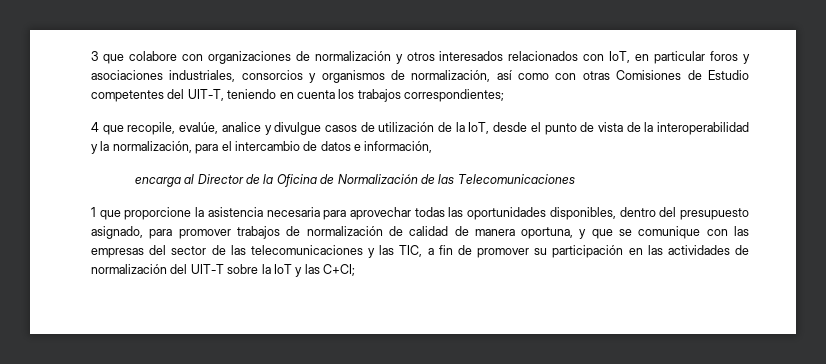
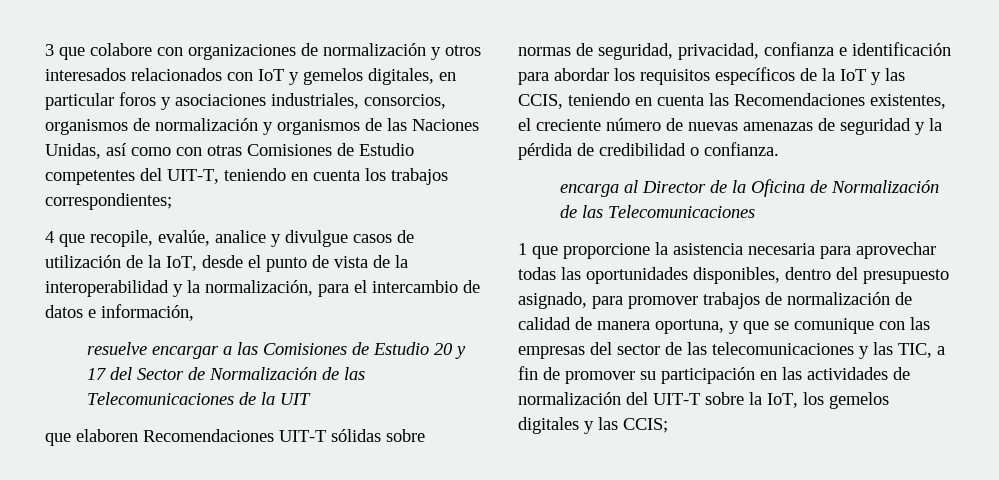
[609,51,631,63] IoT, -> [258,68,434,85] IoT y gemelos digitales,
[241,70,491,83] consorcios y organismos de normalización, -> [364,94,446,109] [45,118,479,135] [45,143,101,159] consorcios, organismos de normalización y organismos de las Naciones Unidas,
(433, 147) none -> [86,342,466,359] [86,367,365,380] [86,392,311,405] [45,429,425,446] [518,42,951,60] [518,67,905,85] [518,93,946,109] [518,118,942,135] [518,142,779,160] // resuelve encargar a las Comisiones de Estudio 20 y 17 del Sector de Normalización de las Telecomunicaciones de la UIT // que elaboren Recomendaciones UIT-T sólidas sobre normas de seguridad, privacidad, confianza e identificación para abordar los requisitos específicos de la IoT y las CCIS, teniendo en cuenta las Recomendaciones existentes, el creciente número de nuevas amenazas de seguridad y la pérdida de credibilidad o confianza.
[273,264,355,277] IoT y las C+CI; -> [767,392,889,409] [518,417,668,434] IoT, los gemelos digitales y las CCIS;

